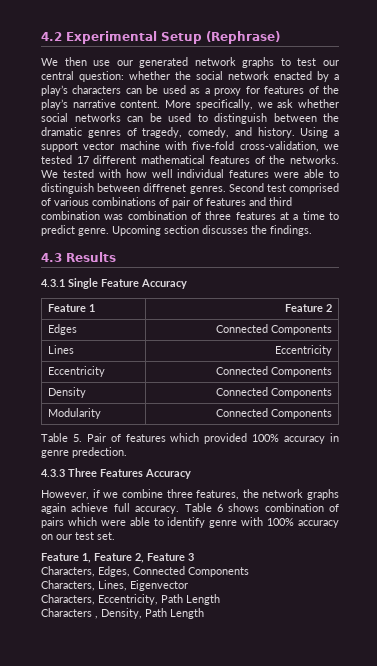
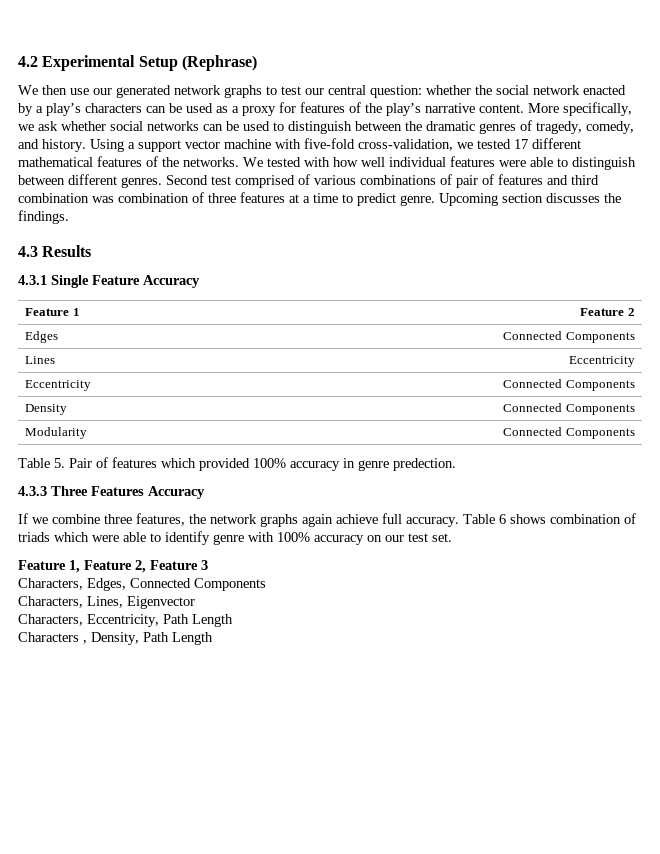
[143,183,187,192] diffrenet -> [68,174,117,185] different
[41,489,100,500] However, if -> [18,513,28,524] If
[41,517,64,528] pairs -> [18,532,50,542] triads

